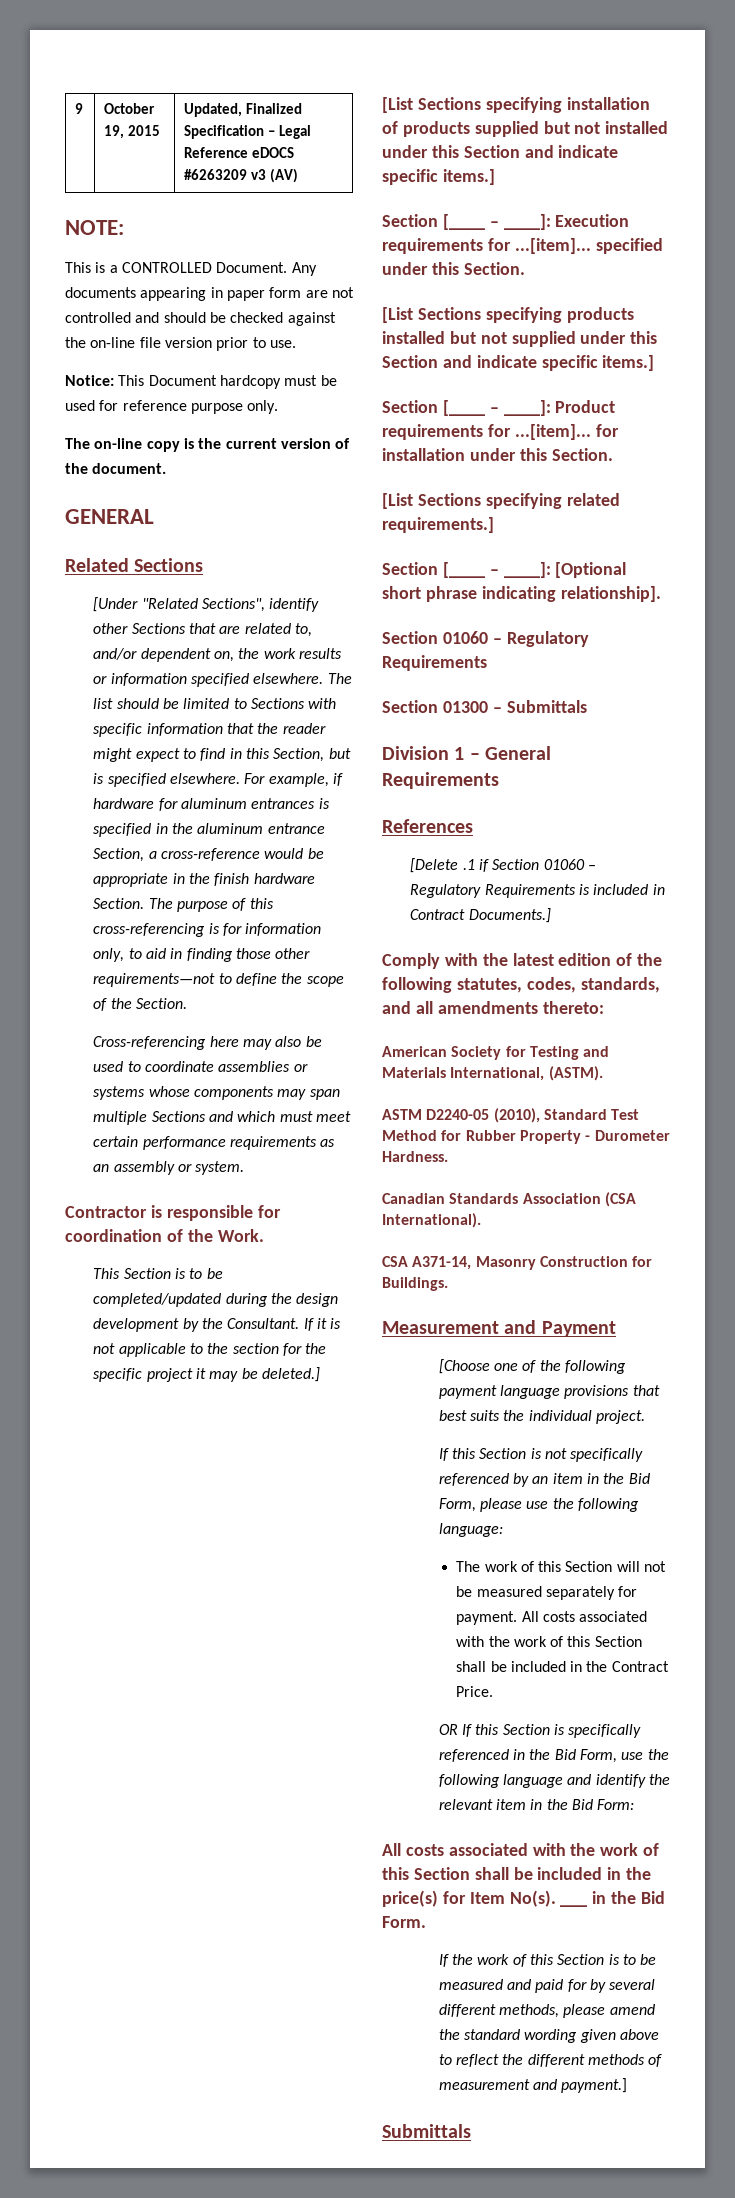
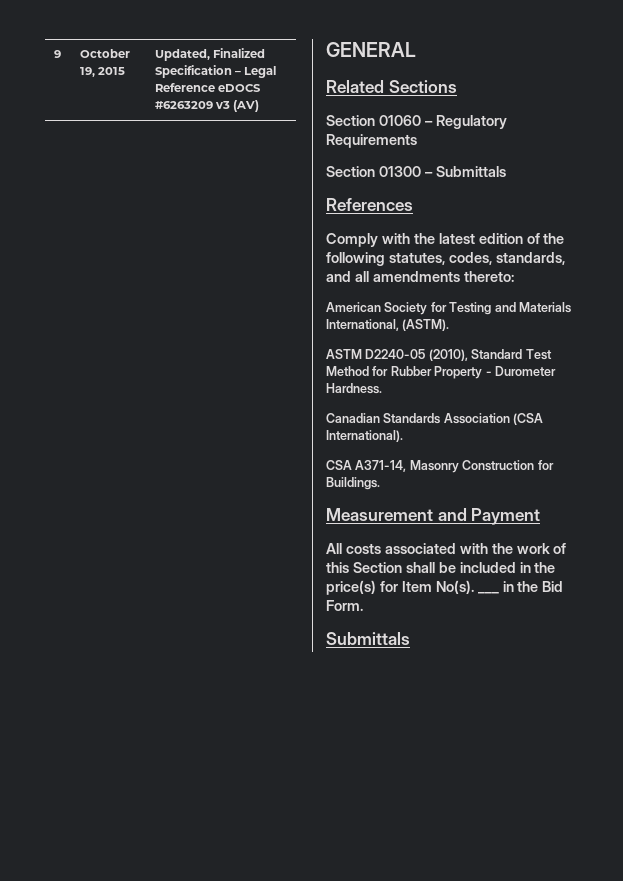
[65,220,124,235] [65,262,317,276] [65,287,354,301] [65,312,336,326] [65,337,296,351] [65,375,337,389] [65,400,279,414] [65,438,351,452] [65,463,167,474] [65,509,154,524] [65,558,204,572] [93,597,320,612] [93,623,312,637] [93,648,342,662] [93,673,352,687] [93,698,337,709] [93,723,326,737] [93,748,351,762] [93,773,343,787] [93,798,330,811] [93,823,325,837] [93,848,324,862] [93,873,315,887] [93,898,274,912] [93,923,322,937] [93,948,311,962] [93,973,344,987] [93,998,187,1011] [93,1036,322,1050] [93,1061,308,1072] [93,1086,340,1100] [93,1111,351,1125] [93,1136,336,1150] [93,1161,245,1175] [65,1205,281,1221] [65,1229,264,1242] [93,1268,223,1279] [93,1293,339,1307] [93,1318,342,1332] [93,1343,327,1357] [93,1367,320,1382] [382,97,650,113] [382,121,669,137] [382,145,619,158] [382,169,495,185] [382,214,630,230] [382,238,663,254] [382,262,525,275] [382,307,634,323] [382,331,658,347] [382,355,655,371] [382,400,616,416] [382,424,619,440] [382,448,613,461] [382,493,620,509] [382,517,494,533] [382,562,627,578] [382,586,661,602] NOTE: // This is a CONTROLLED Document. Any documents appearing in paper form are not controlled and should be checked against the on-line file version prior to use. // Notice: This Document hardcopy must be used for reference purpose only. // The on-line copy is the current version of the document. // GENERAL // Related Sections // [Under "Related Sections", identify other Sections that are related to, and/or dependent on, the work results or information specified elsewhere. The list should be limited to Sections with specific information that the reader might expect to find in this Section, but is specified elsewhere. For example, if hardware for aluminum entrances is specified in the aluminum entrance Section, a cross-reference would be appropriate in the finish hardware Section. The purpose of this cross-referencing is for information only, to aid in finding those other requirements—not to define the scope of the Section. // Cross-referencing here may also be used to coordinate assemblies or systems whose components may span multiple Sections and which must meet certain performance requirements as an assembly or system. // Contractor is responsible for coordination of the Work. // This Section is to be completed/updated during the design development by the Consultant. If it is not applicable to the section for the specific project it may be deleted.] // [List Sections specifying installation of products supplied but not installed under this Section and indicate specific items.] // Section [____ – ____]: Execution requirements for ...[item]... specified under this Section. // [List Sections specifying products installed but not supplied under this Section and indicate specific items.] // Section [____ – ____]: Product requirements for ...[item]... for installation under this Section. // [List Sections specifying related requirements.] // Section [____ – ____]: [Optional short phrase indicating relationship]. -> [326,42,416,57] [326,80,457,93] GENERAL // Related Sections
[382,746,552,760] [382,772,499,789] [382,819,473,833] [410,858,596,873] [410,884,665,898] [410,908,551,923] Division 1 – General Requirements // References // [Delete .1 if Section 01060 – Regulatory Requirements is included in Contract Documents.] -> [326,198,413,211] References
[438,1359,626,1374] [438,1385,660,1399] [438,1410,645,1424] [438,1448,644,1462] [438,1473,650,1487] [438,1498,639,1512] [438,1523,503,1537] [456,1561,667,1572] [456,1586,638,1600] [456,1611,648,1625] [456,1636,642,1647] [456,1661,669,1672] [456,1686,494,1697] [438,1724,642,1738] [438,1749,669,1763] [438,1774,670,1788] [438,1799,635,1810] // [Choose one of the following payment language provisions that best suits the individual project. // If this Section is not specifically referenced by an item in the Bid Form, please use the following language: // The work of this Section will not be measured separately for payment. All costs associated with the work of this Section shall be included in the Contract Price. // OR If this Section is specifically referenced in the Bid Form, use the following language and identify the relevant item in the Bid Form: -> (541, 516) none
[438,1954,657,1967] [438,1979,656,1993] [438,2004,655,2018] [438,2029,659,2043] [438,2054,663,2067] [438,2078,628,2093] // If the work of this Section is to be measured and paid for by several different methods, please amend the standard wording given above to reflect the different methods of measurement and payment.] -> (363, 605) none

